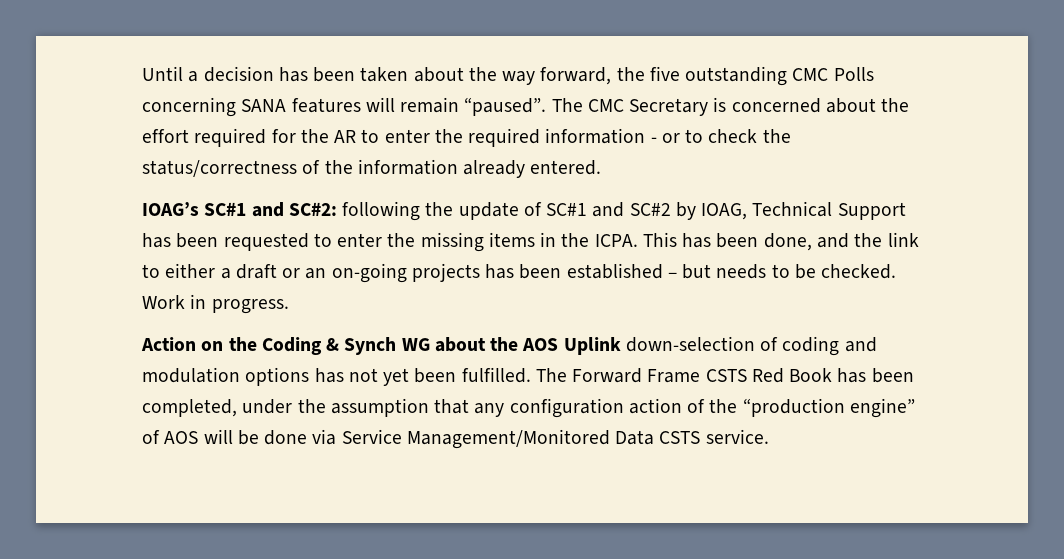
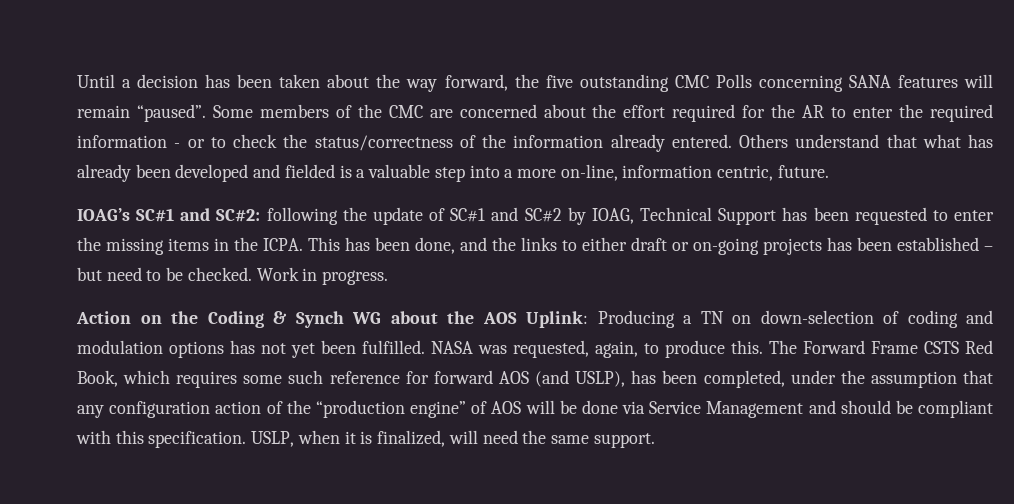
[551,97,727,116] The CMC Secretary is -> [212,104,453,118] Some members of the CMC are
(602, 167) none -> [739,134,993,148] [77,164,829,182] Others understand that what has already been developed and fielded is a valuable step into a more on-line, information centric, future.
[887,232,919,247] link -> [521,237,557,251] links
[220,268,231,279] a -> (627, 244) none
[305,268,327,279] an -> (689, 246) none
[716,264,767,279] needs -> [106,267,142,281] need
[563,337,621,355] Uplink -> [526,310,751,328] Uplink: Producing a TN on
(531, 375) none -> [431,340,763,358] NASA was requested, again, to produce this.
[789,368,833,382] Book -> [77,370,626,388] Book, which requires some such reference for forward AOS (and USLP),
[406,429,769,449] Management/Monitored Data CSTS service. -> [706,400,993,418] [76,430,655,448] Management and should be compliant with this specification. USLP, when it is finalized, will need the same support.

